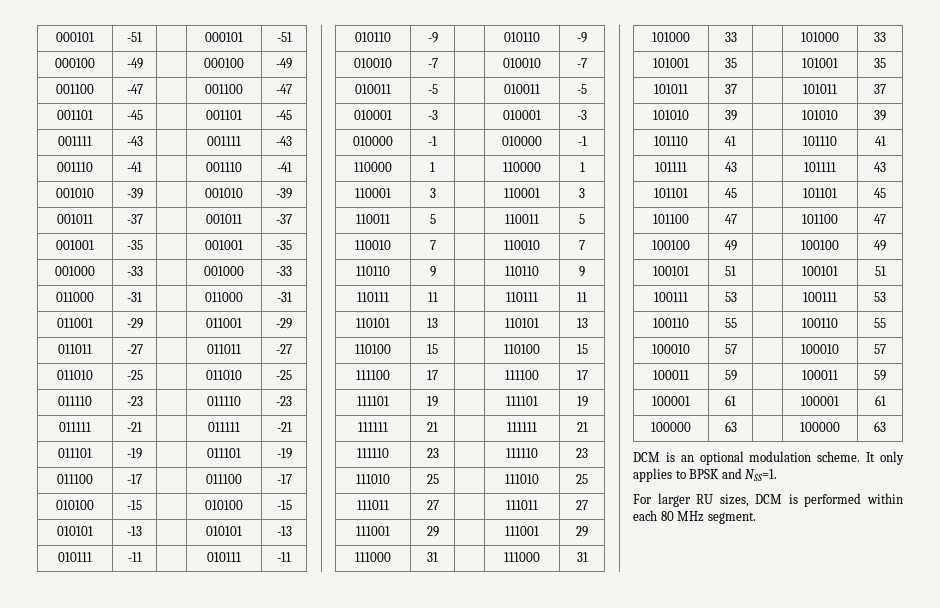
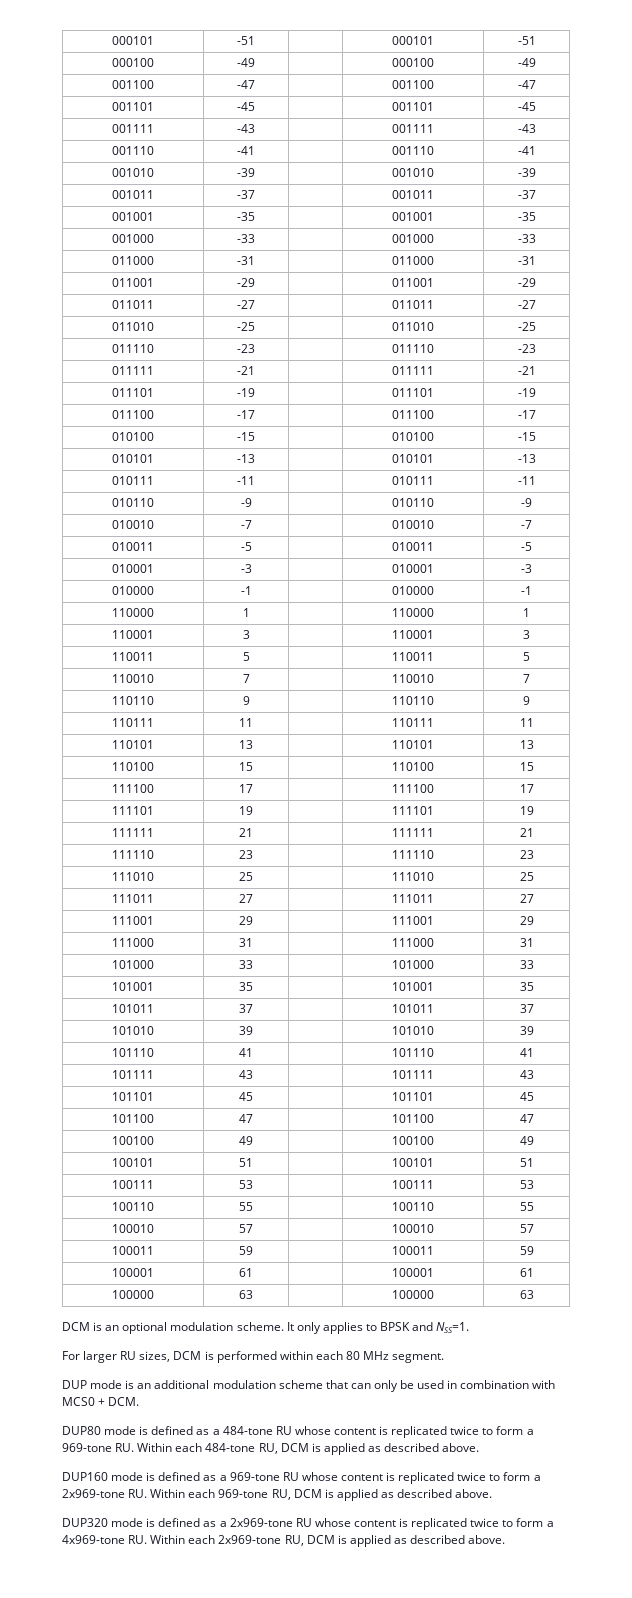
(756, 518) none -> [62,1380,556,1392] [62,1397,140,1406] [62,1426,534,1438] [62,1443,480,1455] [62,1472,541,1484] [62,1489,493,1501] [62,1518,554,1530] [62,1535,506,1547] // DUP mode is an additional modulation scheme that can only be used in combination with MCS0 + DCM. // DUP80 mode is defined as a 484-tone RU whose content is replicated twice to form a 969-tone RU. Within each 484-tone RU, DCM is applied as described above. // DUP160 mode is defined as a 969-tone RU whose content is replicated twice to form a 2x969-tone RU. Within each 969-tone RU, DCM is applied as described above. // DUP320 mode is defined as a 2x969-tone RU whose content is replicated twice to form a 4x969-tone RU. Within each 2x969-tone RU, DCM is applied as described above.

